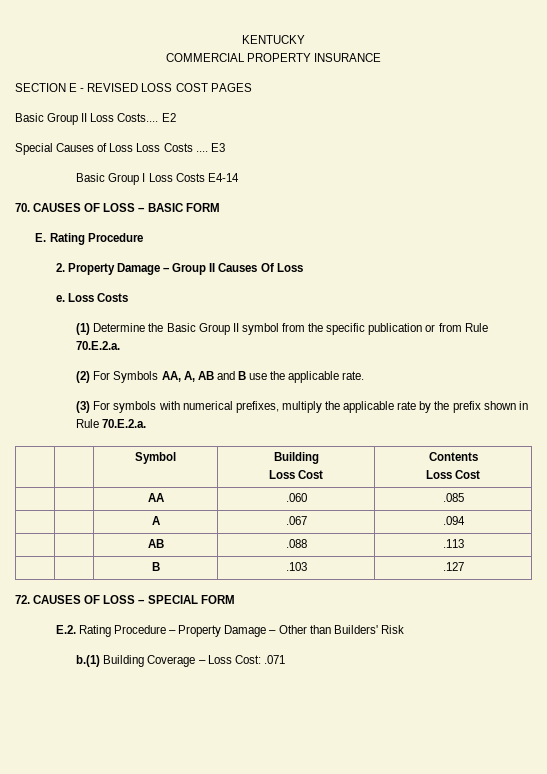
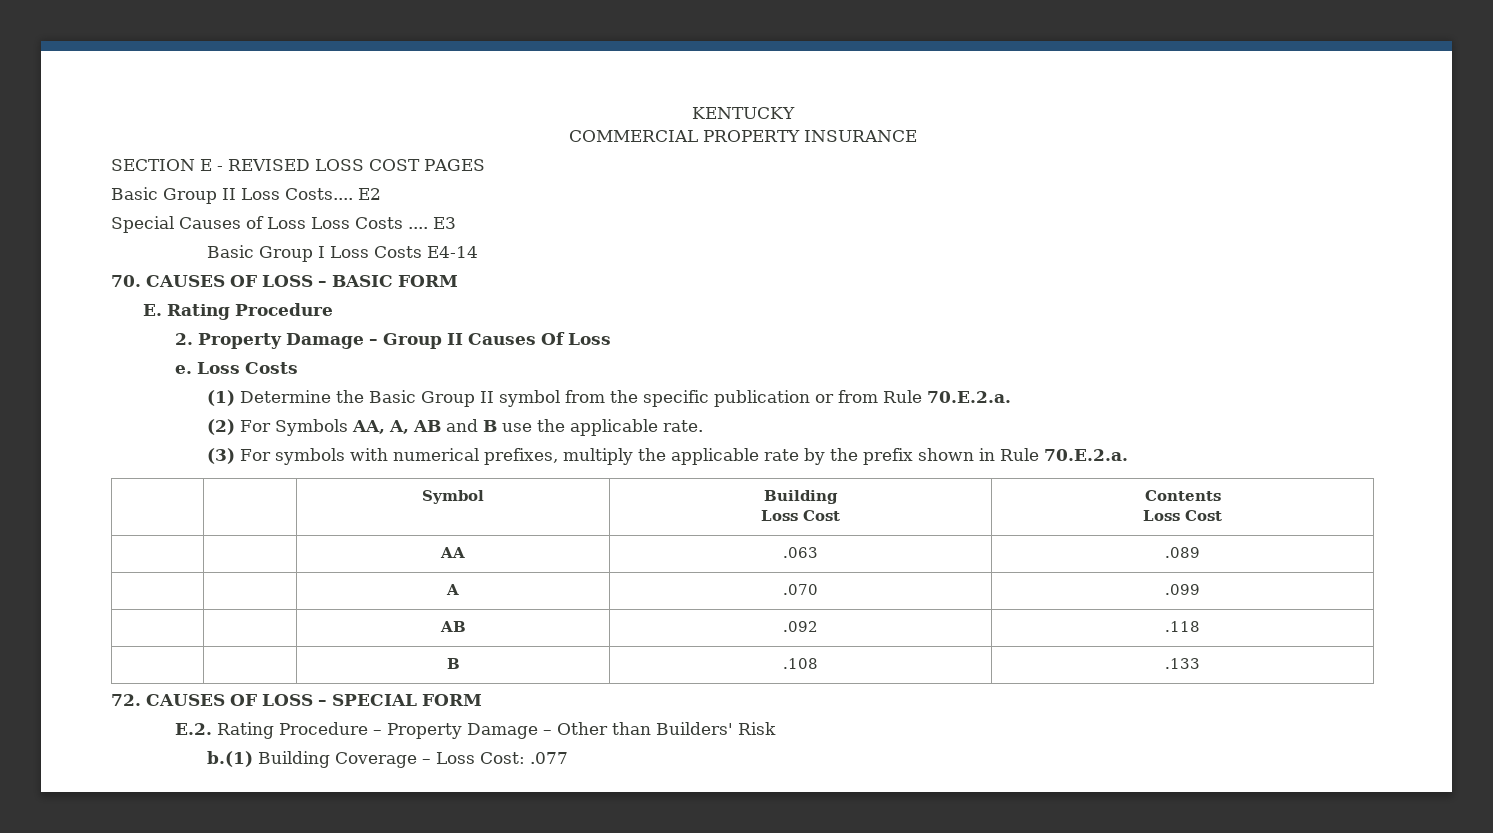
[285,493,307,502] [442,493,464,502] .060 | .085 -> [783,547,818,558] [1165,547,1200,558] .063 | .089
[285,516,307,525] [442,516,465,525] .067 | .094 -> [783,584,818,595] [1165,584,1200,595] .070 | .099
[285,539,307,548] [442,539,464,548] .088 | .113 -> [783,621,818,632] [1165,621,1200,632] .092 | .118
[285,562,307,571] [442,562,464,571] .103 | .127 -> [783,658,818,669] [1165,658,1200,669] .108 | .133
[263,655,285,664] .071 -> [529,752,568,764] .077

